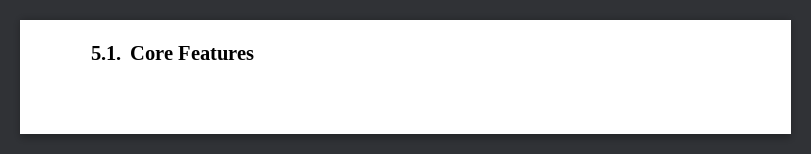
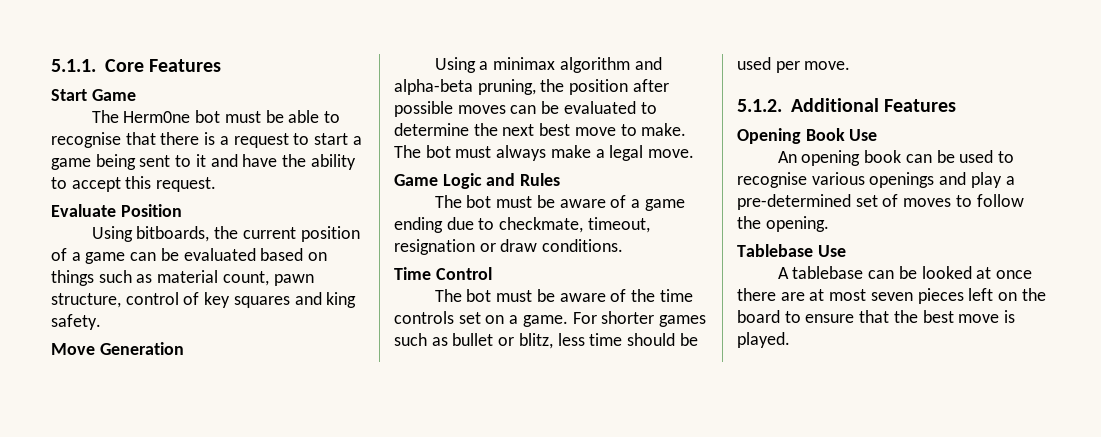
[91,46,121,60] 5.1. -> [51,59,96,72] 5.1.1.
(255, 53) none -> [51,89,136,101] [91,110,340,123] [51,132,362,148] [51,154,356,170] [51,176,217,192] [51,204,182,217] [91,226,360,242] [51,248,328,264] [51,270,314,286] [51,292,357,308] [51,314,101,330] [51,342,184,355] [434,57,662,73] [394,79,669,95] [394,101,657,117] [394,123,687,136] [394,145,695,161] [394,173,561,189] [434,195,685,211] [394,217,650,233] [394,239,624,255] [394,267,492,280] [434,289,693,302] [394,311,707,327] [394,333,698,349] [737,57,851,73] [737,98,957,112] [737,128,878,144] [777,150,1014,166] [737,172,1015,188] [737,194,1024,210] [737,216,829,232] [737,244,846,257] [777,266,1032,279] [737,288,1046,304] [737,310,1016,323] [737,332,790,348] // Start Game // The Herm0ne bot must be able to recognise that there is a request to start a game being sent to it and have the ability to accept this request. // Evaluate Position // Using bitboards, the current position of a game can be evaluated based on things such as material count, pawn structure, control of key squares and king safety. // Move Generation // Using a minimax algorithm and alpha-beta pruning, the position after possible moves can be evaluated to determine the next best move to make. The bot must always make a legal move. // Game Logic and Rules // The bot must be aware of a game ending due to checkmate, timeout, resignation or draw conditions. // Time Control // The bot must be aware of the time controls set on a game. For shorter games such as bullet or blitz, less time should be used per move. // 5.1.2. Additional Features // Opening Book Use // An opening book can be used to recognise various openings and play a pre-determined set of moves to follow the opening. // Tablebase Use // A tablebase can be looked at once there are at most seven pieces left on the board to ensure that the best move is played.

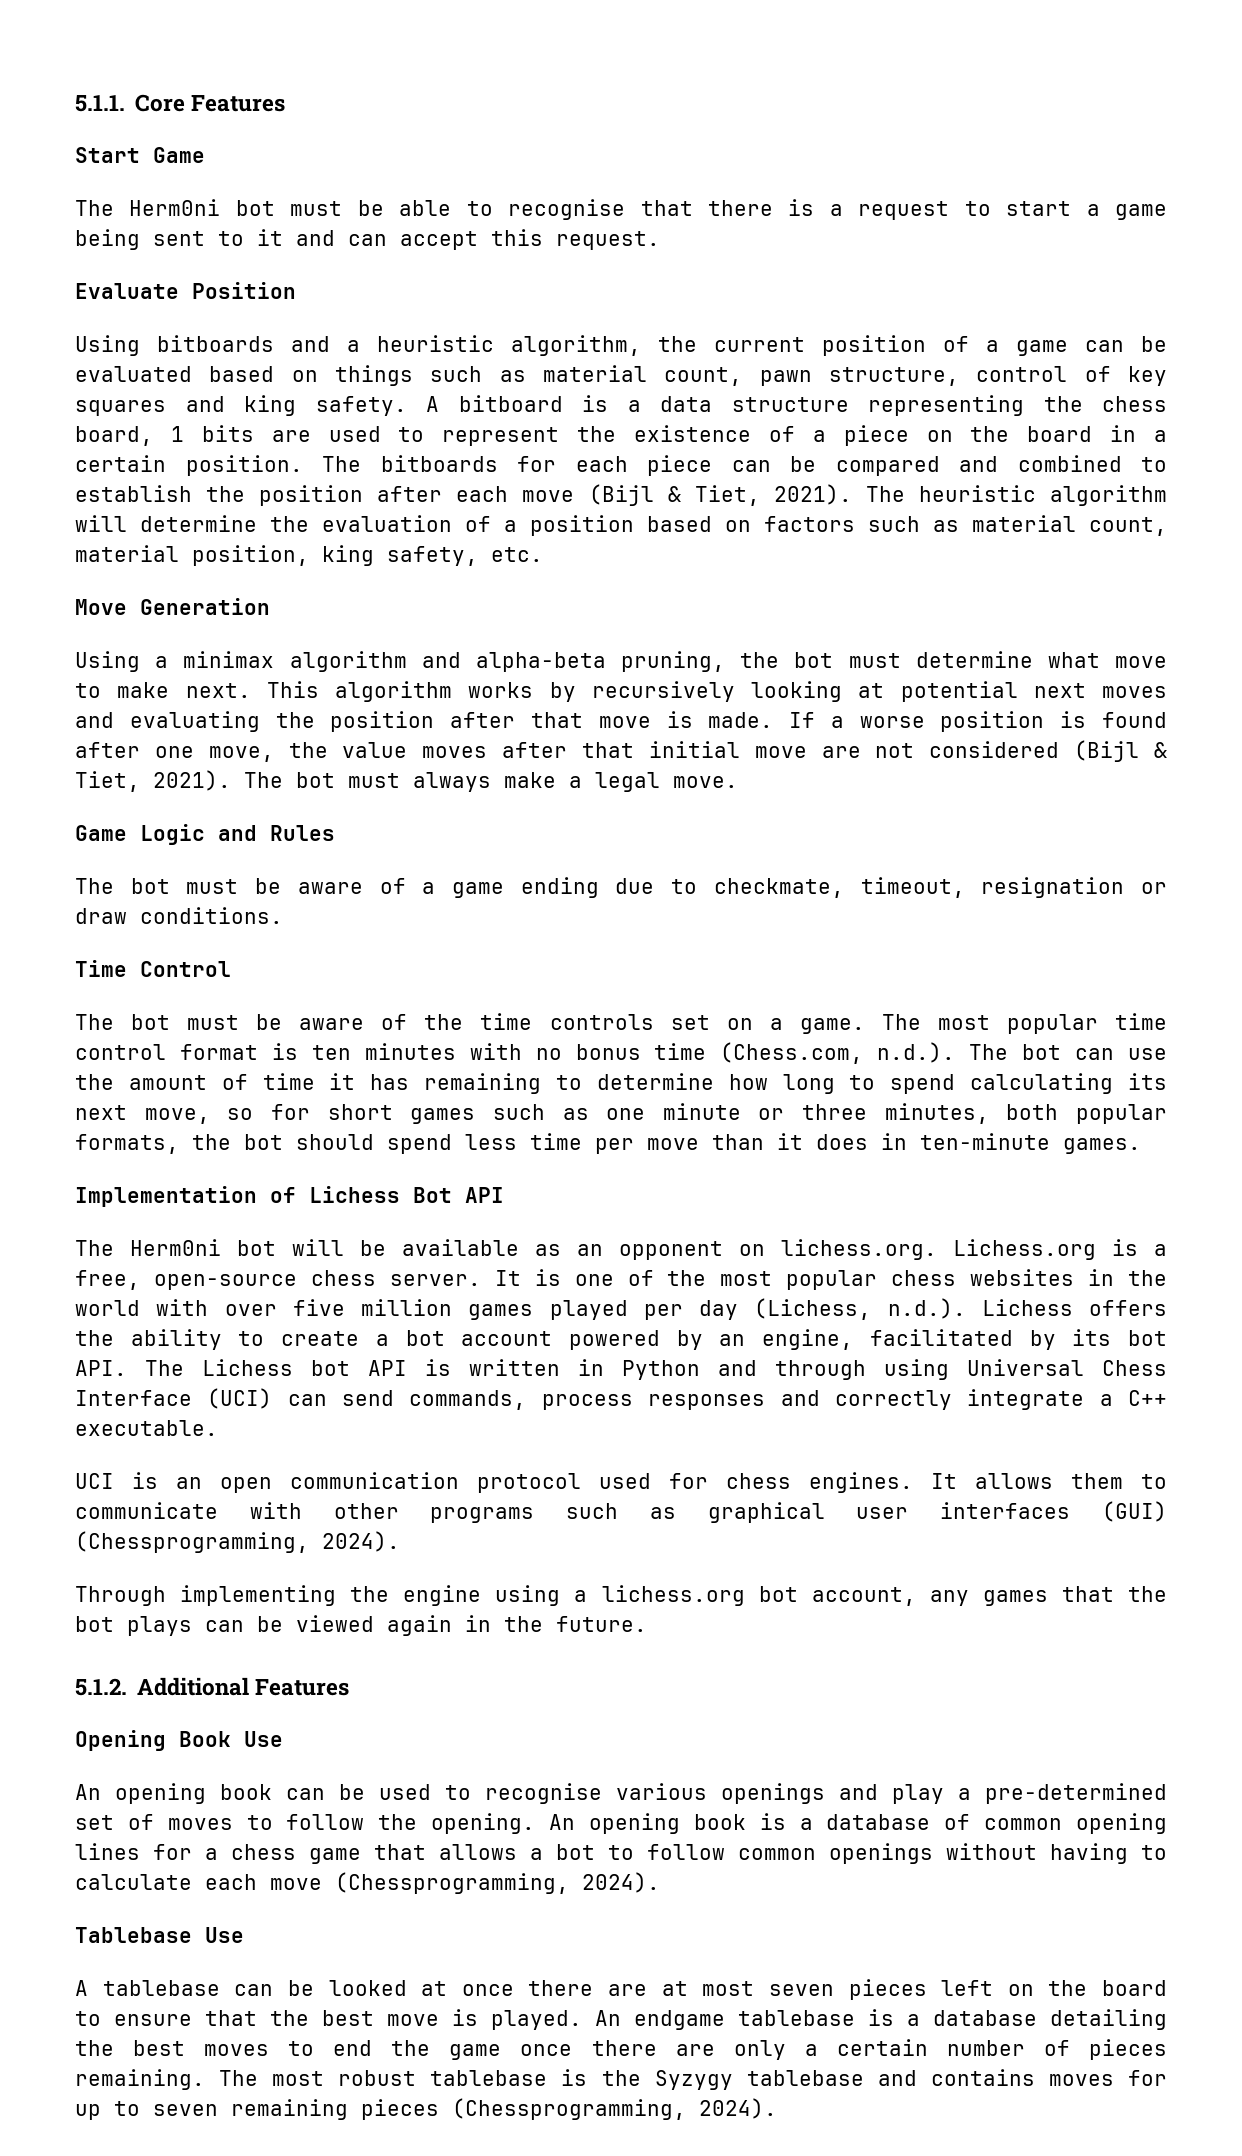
[123,111,191,123] Herm0ne -> [129,199,221,216] Herm0ni
[242,154,356,170] [51,177,67,189] have the ability to -> [348,234,387,246] can
[136,226,210,242] bitboards, -> [157,335,641,356] bitboards and a heuristic algorithm,
(101, 322) none -> [426,395,1167,416] [75,425,1167,446] [75,455,1167,476] [75,484,1168,506] [75,515,1167,536] [75,545,543,566] A bitboard is a data structure representing the chess board, 1 bits are used to represent the existence of a piece on the board in a certain position. The bitboards for each piece can be compared and combined to establish the position after each move (Bijl & Tiet, 2021). The heuristic algorithm will determine the evaluation of a position based on factors such as material count, material position, king safety, etc.
[569,79,669,95] [394,101,657,117] [394,123,687,136] position after possible moves can be evaluated to determine the next best move to make. -> [794,651,1167,668] [75,681,1167,702] [75,711,1168,732] [75,740,1168,762] [75,770,231,792] bot must determine what move to make next. This algorithm works by recursively looking at potential next moves and evaluating the position after that move is made. If a worse position is found after one move, the value moves after that initial move are not considered (Bijl & Tiet, 2021).
[572,311,707,327] [394,333,698,349] [737,57,851,73] For shorter games such as bullet or blitz, less time should be used per move. -> [881,1013,1167,1034] [75,1042,1167,1064] [75,1073,1168,1094] [75,1103,1167,1124] [75,1133,1141,1154] [75,1186,504,1207] [75,1239,1167,1260] [75,1269,1168,1290] [75,1298,1167,1320] [75,1329,1167,1350] [75,1359,1167,1380] [75,1388,1167,1410] [75,1420,218,1436] [75,1472,1167,1493] [75,1501,1168,1523] [75,1531,400,1553] [75,1585,1167,1606] [75,1615,647,1636] The most popular time control format is ten minutes with no bonus time (Chess.com, n.d.). The bot can use the amount of time it has remaining to determine how long to spend calculating its next move, so for short games such as one minute or three minutes, both popular formats, the bot should spend less time per move than it does in ten-minute games. // Implementation of Lichess Bot API // The Herm0ni bot will be available as an opponent on lichess.org. Lichess.org is a free, open-source chess server. It is one of the most popular chess websites in the world with over five million games played per day (Lichess, n.d.). Lichess offers the ability to create a bot account powered by an engine, facilitated by its bot API. The Lichess bot API is written in Python and through using Universal Chess Interface (UCI) can send commands, process responses and correctly integrate a C++ executable. // UCI is an open communication protocol used for chess engines. It allows them to communicate with other programs such as graphical user interfaces (GUI) (Chessprogramming, 2024). // Through implementing the engine using a lichess.org bot account, any games that the bot plays can be viewed again in the future.
(829, 224) none -> [549,1813,1167,1834] [75,1843,1167,1864] [75,1872,660,1894] An opening book is a database of common opening lines for a chess game that allows a bot to follow common openings without having to calculate each move (Chessprogramming, 2024).
(790, 340) none -> [595,2009,1167,2030] [75,2039,1168,2060] [75,2069,1168,2090] [75,2098,777,2120] An endgame tablebase is a database detailing the best moves to end the game once there are only a certain number of pieces remaining. The most robust tablebase is the Syzygy tablebase and contains moves for up to seven remaining pieces (Chessprogramming, 2024).

